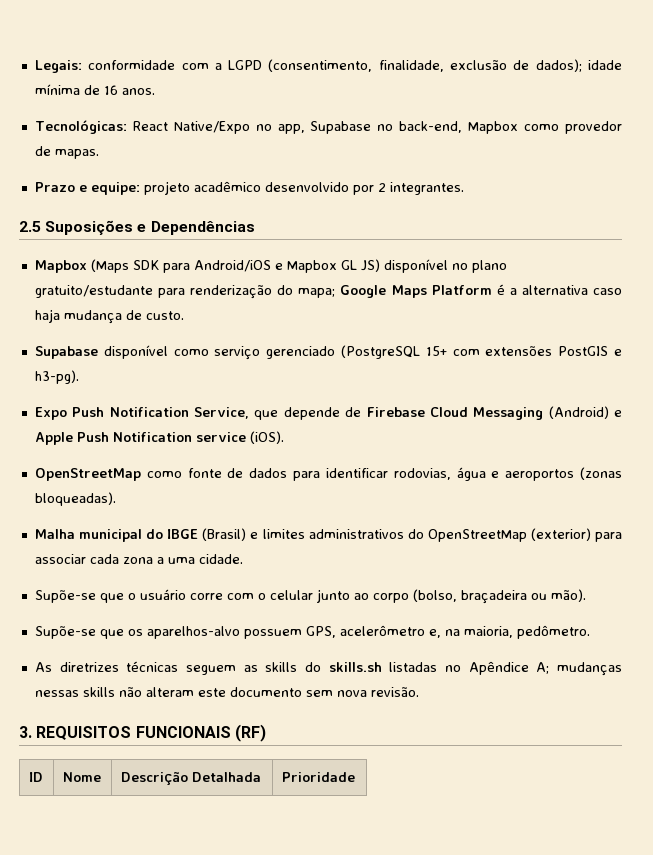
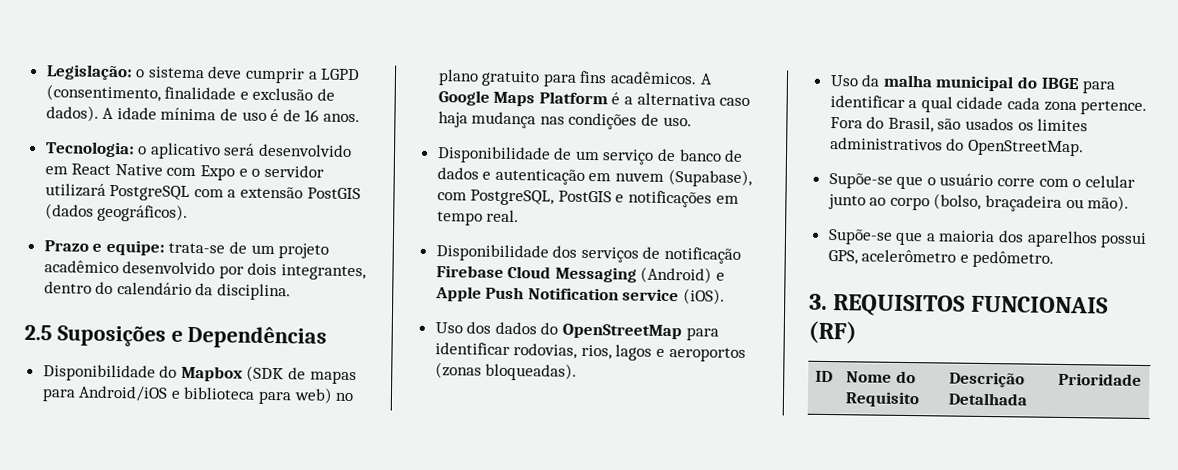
[34,59,622,73] [34,84,155,95] [34,120,622,134] [34,146,99,159] Legais: conformidade com a LGPD (consentimento, finalidade, exclusão de dados); idade mínima de 16 anos. // Tecnológicas: React Native/Expo no app, Supabase no back-end, Mapbox como provedor de mapas. -> [45,64,361,84] [45,84,336,102] [45,105,361,123] [44,141,353,160] [44,163,324,181] [44,183,361,201] [44,203,189,222] Legislação: o sistema deve cumprir a LGPD (consentimento, finalidade e exclusão de dados). A idade mínima de uso é de 16 anos. // Tecnologia: o aplicativo será desenvolvido em React Native com Expo e o servidor utilizará PostgreSQL com a extensão PostGIS (dados geográficos).
(140, 188) none -> [168,241,275,255] trata-se de um
[377,182,464,195] [19,220,255,235] [34,259,507,273] [34,285,336,299] 2 integrantes. // 2.5 Suposições e Dependências // Mapbox (Maps SDK para Android/iOS e Mapbox GL JS) disponível no plano gratuito/estudante para renderização do mapa; -> [247,262,367,281] [43,281,292,301] [24,324,328,349] [42,364,357,385] [41,385,354,405] [437,69,713,87] dois integrantes, dentro do calendário da disciplina. // 2.5 Suposições e Dependências // Disponibilidade do Mapbox (SDK de mapas para Android/iOS e biblioteca para web) no plano gratuito para fins acadêmicos. A
[125,310,184,320] [34,345,622,360] [34,370,79,384] [34,407,362,420] de custo. // Supabase disponível como serviço gerenciado (PostgreSQL 15+ com extensões PostGIS e h3-pg). // Expo Push Notification Service, que depende de -> [539,112,692,130] [436,146,744,165] [436,167,752,188] [436,189,739,208] [436,209,520,226] [435,244,742,264] nas condições de uso. // Disponibilidade de um serviço de banco de dados e autenticação em nuvem (Supabase), com PostgreSQL, PostGIS e notificações em tempo real. // Disponibilidade dos serviços de notificação
[34,468,288,481] OpenStreetMap como fonte de dados -> [434,321,683,340] Uso dos dados do OpenStreetMap
[456,467,486,481] água -> [580,344,653,361] rios, lagos
[34,528,622,542] [34,554,243,564] Malha municipal do IBGE (Brasil) e limites administrativos do OpenStreetMap (exterior) para associar cada zona a uma cidade. -> [829,74,1116,94] [829,95,1148,116] [829,116,1089,133] [829,137,1084,157] Uso da malha municipal do IBGE para identificar a qual cidade cada zona pertence. Fora do Brasil, são usados os limites administrativos do OpenStreetMap.
[127,625,590,639] [34,661,623,676] [34,687,419,697] os aparelhos-alvo possuem GPS, acelerômetro e, na maioria, pedômetro. // As diretrizes técnicas seguem as skills do skills.sh listadas no Apêndice A; mudanças nessas skills não alteram este documento sem nova revisão. -> [925,230,1148,249] [827,249,1055,268] a maioria dos aparelhos possui GPS, acelerômetro e pedômetro.
(101, 777) none -> [895,370,916,384] [844,391,920,408] do Requisito

